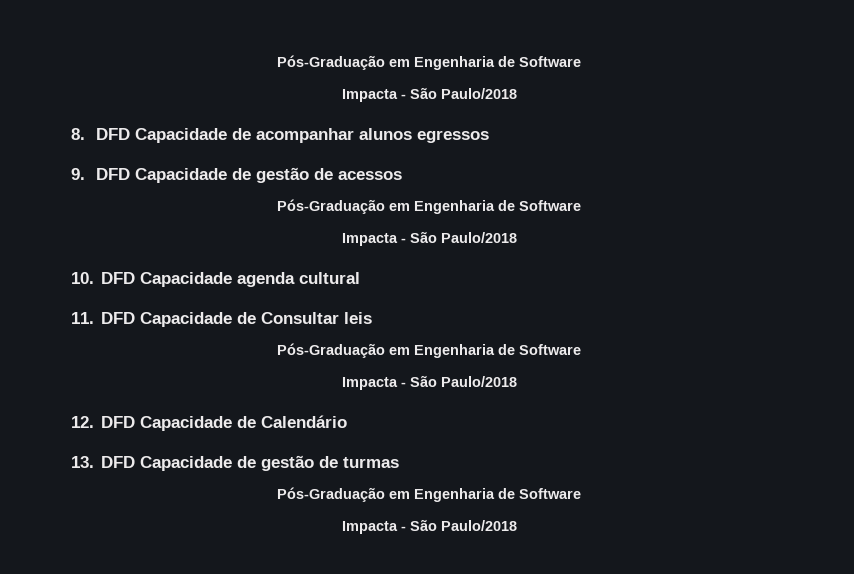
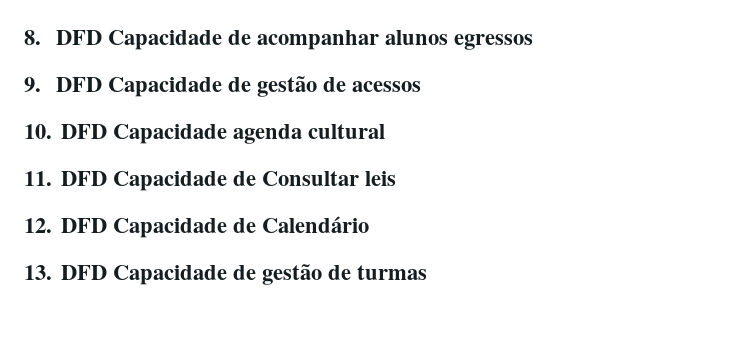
[277,55,581,70] [341,87,517,102] Pós-Graduação em Engenharia de Software // Impacta - São Paulo/2018 // -> (24, 37) none
[277,199,581,214] [341,231,517,246] // Pós-Graduação em Engenharia de Software // Impacta - São Paulo/2018 -> (421, 86) none
[277,343,581,358] [341,375,517,390] // Pós-Graduação em Engenharia de Software // Impacta - São Paulo/2018 -> (397, 178) none
[277,487,581,502] [341,519,517,534] // Pós-Graduação em Engenharia de Software // Impacta - São Paulo/2018 -> (428, 272) none

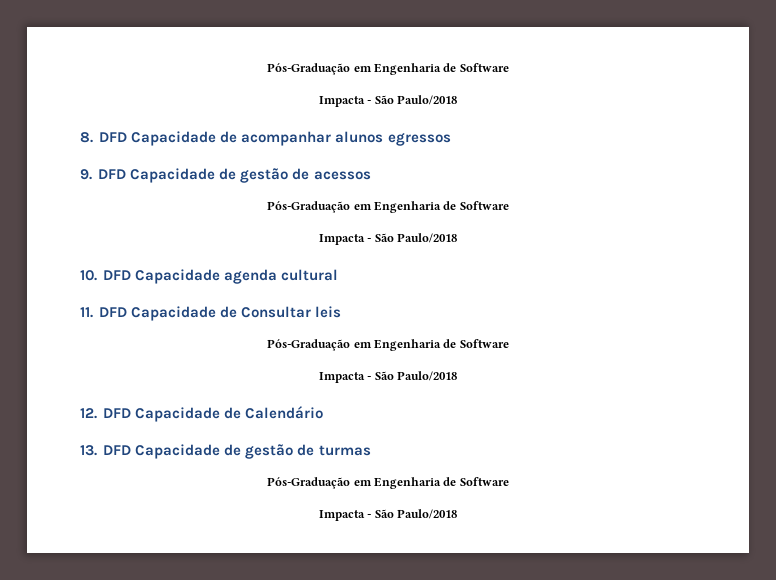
(24, 37) none -> [267,63,509,75] [318,95,458,107] Pós-Graduação em Engenharia de Software // Impacta - São Paulo/2018 //
(421, 86) none -> [267,201,509,213] [318,233,458,245] // Pós-Graduação em Engenharia de Software // Impacta - São Paulo/2018
(397, 178) none -> [267,339,509,351] [318,371,458,383] // Pós-Graduação em Engenharia de Software // Impacta - São Paulo/2018
(428, 272) none -> [267,477,509,489] [318,509,458,521] // Pós-Graduação em Engenharia de Software // Impacta - São Paulo/2018

